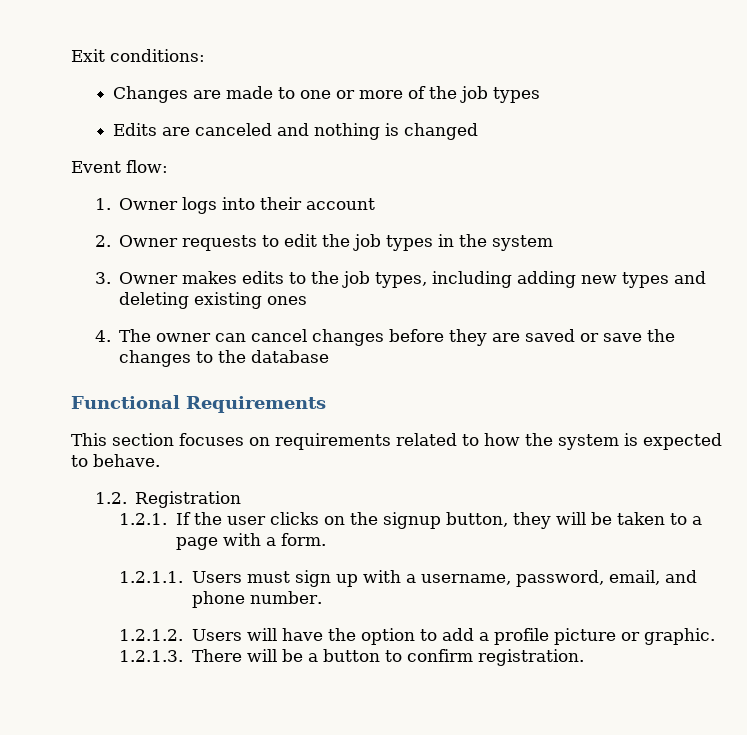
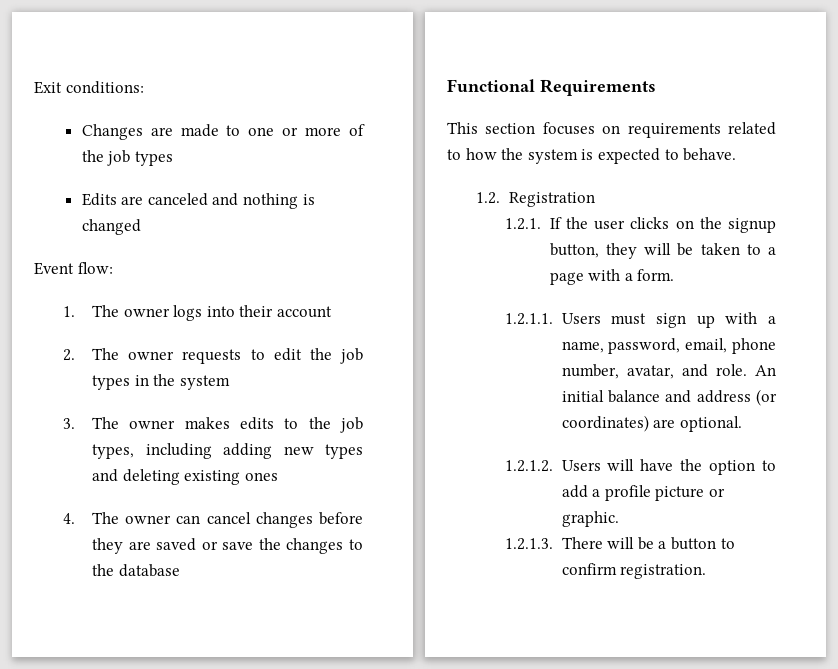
[119,198,179,210] Owner -> [92,305,170,317] The owner
[119,235,179,247] Owner -> [92,348,175,360] The owner
[119,272,179,284] Owner -> [92,417,176,429] The owner
[420,574,511,585] username, -> [561,341,604,353] name,
[664,570,697,583] [191,591,322,608] and phone number. -> [732,338,776,354] [561,364,776,379] [561,389,777,406] [561,415,742,432] phone number, avatar, and role. An initial balance and address (or coordinates) are optional.

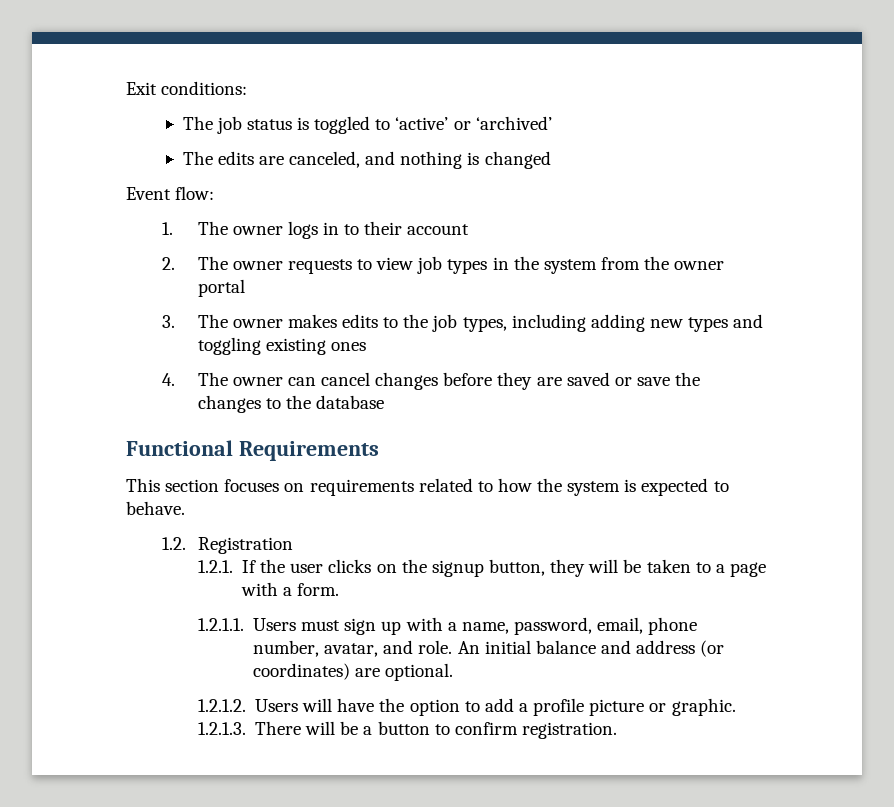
[81,124,365,140] [81,150,173,166] [81,193,208,206] Changes are made to one or more of the job types // Edits are canceled -> [182,116,552,134] [182,151,361,168] The job status is toggled to ‘active’ or ‘archived’ // The edits are canceled,
[206,306,235,317] into -> [322,222,360,235] in to
[273,348,332,361] edit the -> [376,257,414,270] view
(230, 382) none -> [600,256,725,270] [197,279,245,297] from the owner portal
[122,469,180,485] deleting -> [197,337,261,355] toggling

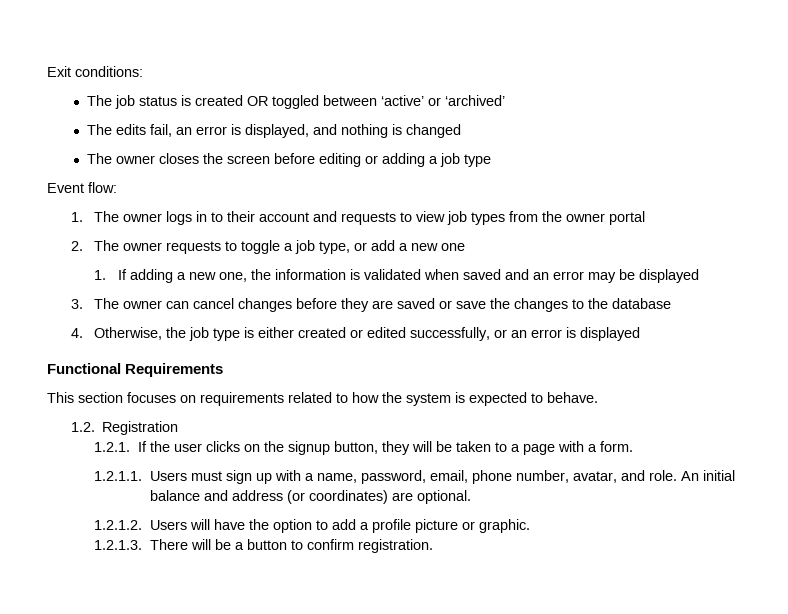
[314,116,391,134] toggled to -> [194,95,377,109] created OR toggled between
[258,151,361,168] are canceled, -> [149,124,309,138] fail, an error is displayed,
(551, 160) none -> [86,153,491,167] // The owner closes the screen before editing or adding a job type
[161,256,283,270] // 2. The owner -> [313,211,338,222] and
[492,256,597,274] in the system -> (506, 218) none
[161,314,764,332] [197,337,366,355] [161,373,175,386] 3. The owner makes edits to the job types, including adding new types and toggling existing ones // 4. -> [70,240,466,254] [94,269,700,283] [70,299,83,309] 2. The owner requests to toggle a job type, or add a new one // 1. If adding a new one, the information is validated when saved and an error may be displayed // 3.
(384, 402) none -> [70,327,641,341] // 4. Otherwise, the job type is either created or edited successfully, or an error is displayed

